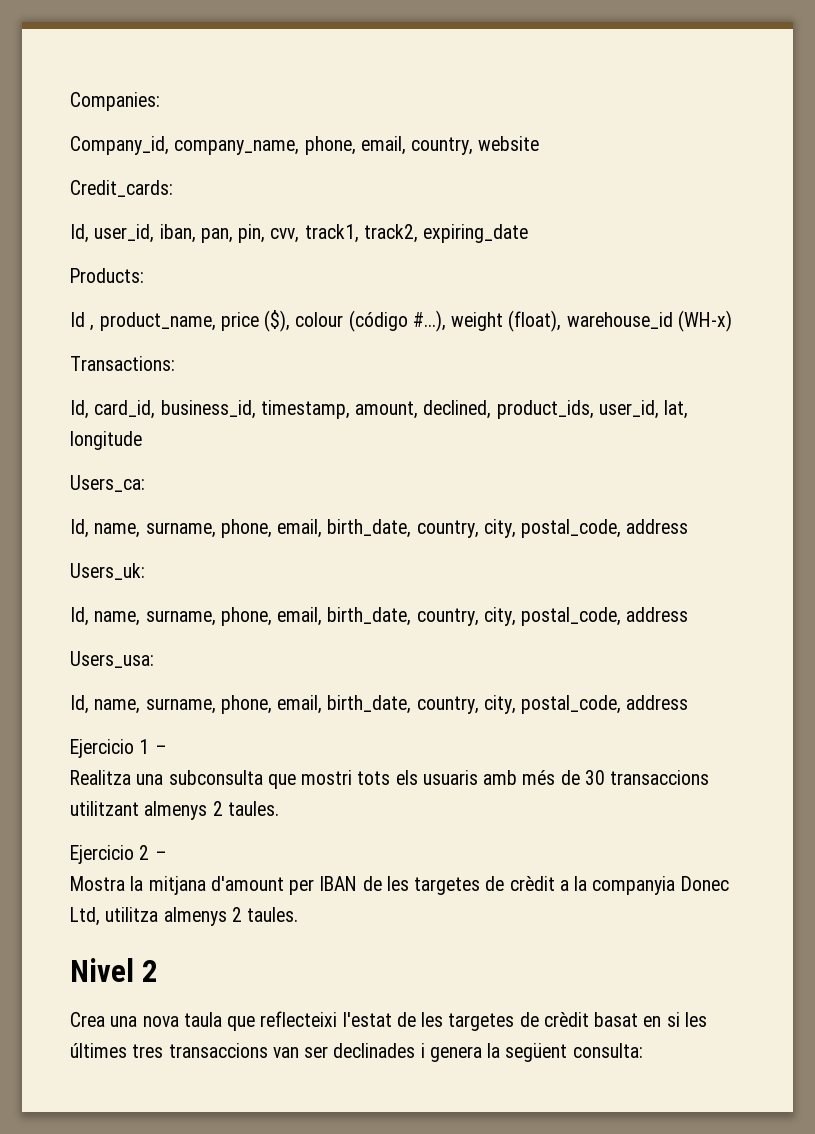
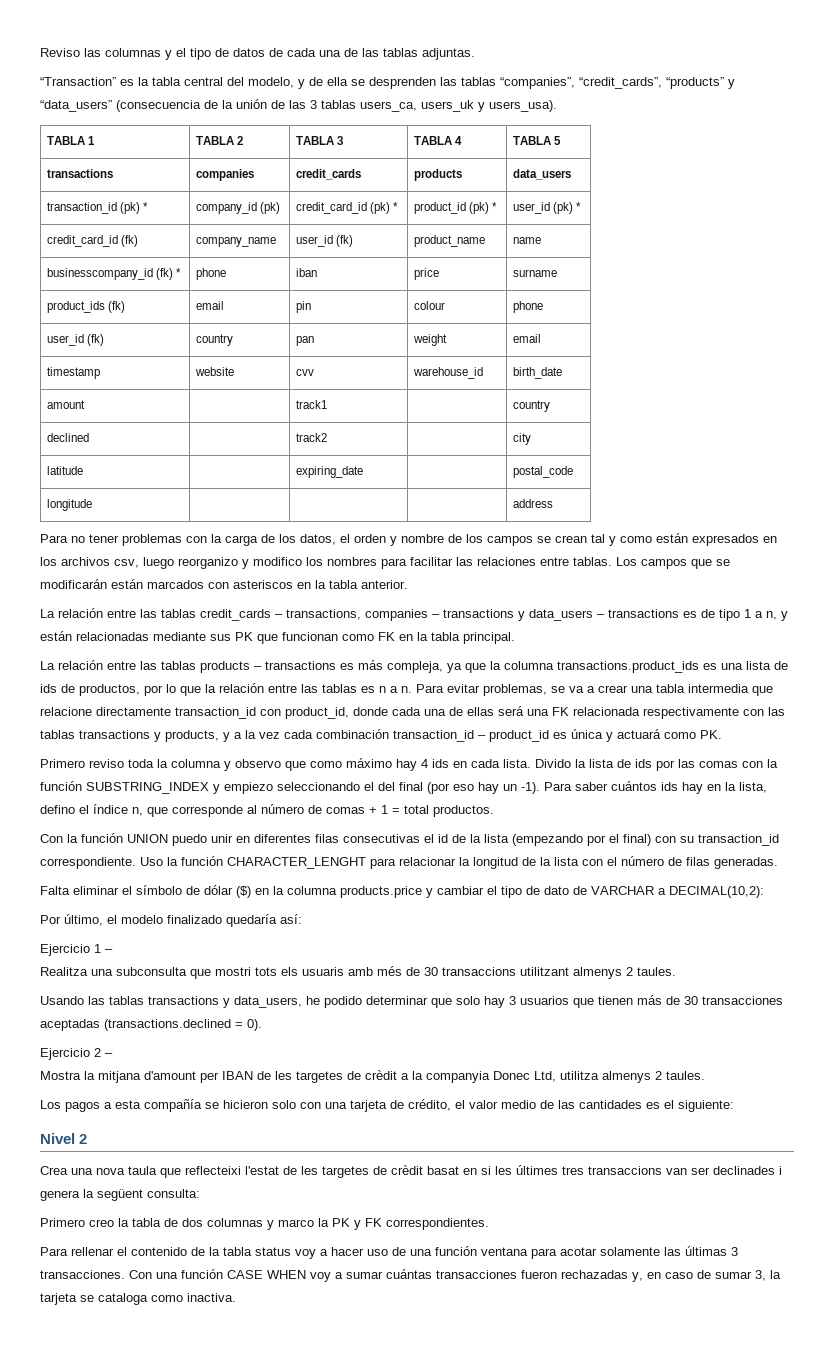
[70,92,160,111] [70,136,540,155] [70,180,173,197] [70,224,529,243] [70,268,144,283] [70,310,732,332] [70,356,175,371] [70,400,689,419] [70,431,142,450] [70,475,145,492] [70,519,689,538] [70,563,145,580] [70,607,689,626] [70,651,154,668] [70,695,689,714] Companies: // Company_id, company_name, phone, email, country, website // Credit_cards: // Id, user_id, iban, pan, pin, cvv, track1, track2, expiring_date // Products: // Id , product_name, price ($), colour (código #...), weight (float), warehouse_id (WH-x) // Transactions: // Id, card_id, business_id, timestamp, amount, declined, product_ids, user_id, lat, longitude // Users_ca: // Id, name, surname, phone, email, birth_date, country, city, postal_code, address // Users_uk: // Id, name, surname, phone, email, birth_date, country, city, postal_code, address // Users_usa: // Id, name, surname, phone, email, birth_date, country, city, postal_code, address -> [40,48,475,60] [40,77,735,89] [40,99,557,112] [46,136,96,145] [195,136,244,145] [295,136,344,145] [413,136,463,145] [512,136,562,145] [46,169,113,178] [195,169,254,181] [295,169,361,180] [413,169,462,181] [512,169,571,180] [46,202,149,214] [195,202,281,214] [295,202,399,214] [413,202,498,214] [512,202,582,214] [46,235,139,247] [195,237,276,247] [295,235,354,247] [413,235,485,247] [512,237,541,244] [46,268,182,280] [195,268,226,280] [295,268,317,277] [413,268,439,280] [512,269,557,277] [46,301,126,313] [195,301,224,310] [295,301,311,313] [413,301,445,310] [512,301,543,313] [46,334,105,346] [195,334,233,346] [295,336,314,346] [412,334,447,346] [512,334,541,343] [46,367,100,379] [194,367,234,376] [295,369,314,376] [412,367,483,379] [512,367,562,379] [46,400,85,409] [295,400,327,409] [512,400,550,412] [46,433,89,442] [295,433,327,442] [512,433,531,445] [46,466,83,475] [295,466,363,478] [512,466,573,478] [46,499,92,511] [512,499,553,508] [40,533,777,546] [40,557,730,569] [40,579,408,589] [40,608,788,621] [40,631,515,644] [40,660,788,673] [40,683,773,696] [40,706,785,719] [40,729,722,742] [40,758,778,771] [40,781,767,794] [40,804,494,817] [40,833,779,846] [40,856,778,869] [40,885,764,898] [40,914,302,927] Reviso las columnas y el tipo de datos de cada una de las tablas adjuntas. // “Transaction” es la tabla central del modelo, y de ella se desprenden las tablas “companies”, “credit_cards”, “products” y “data_users” (consecuencia de la unión de las 3 tablas users_ca, users_uk y users_usa). // TABLA 1 | TABLA 2 | TABLA 3 | TABLA 4 | TABLA 5 // transactions | companies | credit_cards | products | data_users // transaction_id (pk) * | company_id (pk) | credit_card_id (pk) * | product_id (pk) * | user_id (pk) * // credit_card_id (fk) | company_name | user_id (fk) | product_name | name // businesscompany_id (fk) * | phone | iban | price | surname // product_ids (fk) | email | pin | colour | phone // user_id (fk) | country | pan | weight | email // timestamp | website | cvv | warehouse_id | birth_date // amount | | track1 | | country // declined | | track2 | | city // latitude | | expiring_date | | postal_code // longitude | | | | address // Para no tener problemas con la carga de los datos, el orden y nombre de los campos se crean tal y como están expresados en los archivos csv, luego reorganizo y modifico los nombres para facilitar las relaciones entre tablas. Los campos que se modificarán están marcados con asteriscos en la tabla anterior. // La relación entre las tablas credit_cards – transactions, companies – transactions y data_users – transactions es de tipo 1 a n, y están relacionadas mediante sus PK que funcionan como FK en la tabla principal. // La relación entre las tablas products – transactions es más compleja, ya que la columna transactions.product_ids es una lista de ids de productos, por lo que la relación entre las tablas es n a n. Para evitar problemas, se va a crear una tabla intermedia que relacione directamente transaction_id con product_id, donde cada una de ellas será una FK relacionada respectivamente con las tablas transactions y products, y a la vez cada combinación transaction_id – product_id es única y actuará como PK. // Primero reviso toda la columna y observo que como máximo hay 4 ids en cada lista. Divido la lista de ids por las comas con la función SUBSTRING_INDEX y empiezo seleccionando el del final (por eso hay un -1). Para saber cuántos ids hay en la lista, defino el índice n, que corresponde al número de comas + 1 = total productos. // Con la función UNION puedo unir en diferentes filas consecutivas el id de la lista (empezando por el final) con su transaction_id correspondiente. Uso la función CHARACTER_LENGHT para relacionar la longitud de la lista con el número de filas generadas. // Falta eliminar el símbolo de dólar ($) en la columna products.price y cambiar el tipo de dato de VARCHAR a DECIMAL(10,2): // Por último, el modelo finalizado quedaría así:
(279, 808) none -> [40,995,783,1008] [40,1019,262,1031] // Usando las tablas transactions y data_users, he podido determinar que solo hay 3 usuarios que tienen más de 30 transacciones aceptadas (transactions.declined = 0).
(299, 914) none -> [40,1099,734,1112] // Los pagos a esta compañía se hicieron solo con una tarjeta de crédito, el valor medio de las cantidades es el siguiente:
(643, 1050) none -> [40,1218,489,1230] [40,1246,738,1259] [40,1269,781,1282] [40,1293,236,1305] // Primero creo la tabla de dos columnas y marco la PK y FK correspondientes. // Para rellenar el contenido de la tabla status voy a hacer uso de una función ventana para acotar solamente las últimas 3 transacciones. Con una función CASE WHEN voy a sumar cuántas transacciones fueron rechazadas y, en caso de sumar 3, la tarjeta se cataloga como inactiva.

